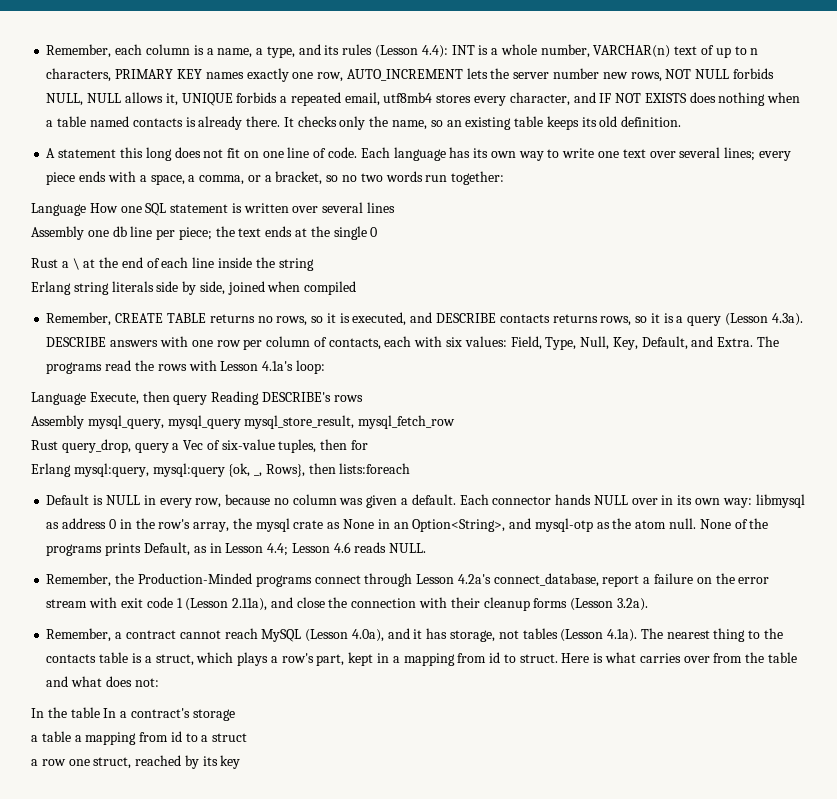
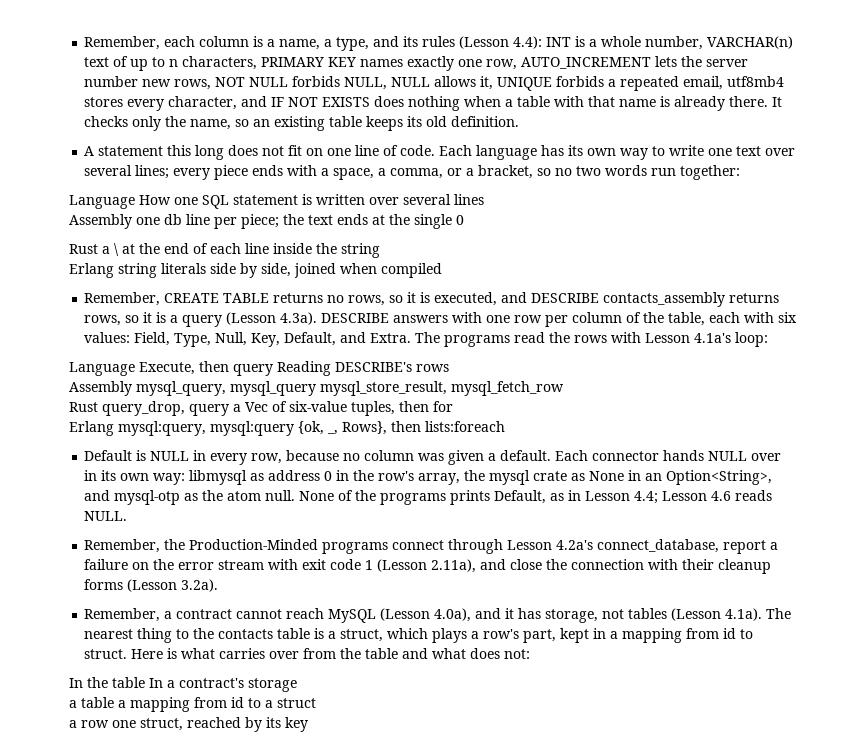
[89,116,183,127] named contacts -> [554,96,657,107] with that name
[499,314,550,323] contacts -> [603,292,726,307] contacts_assembly
[328,338,381,350] contacts, -> [643,312,706,326] the table,

